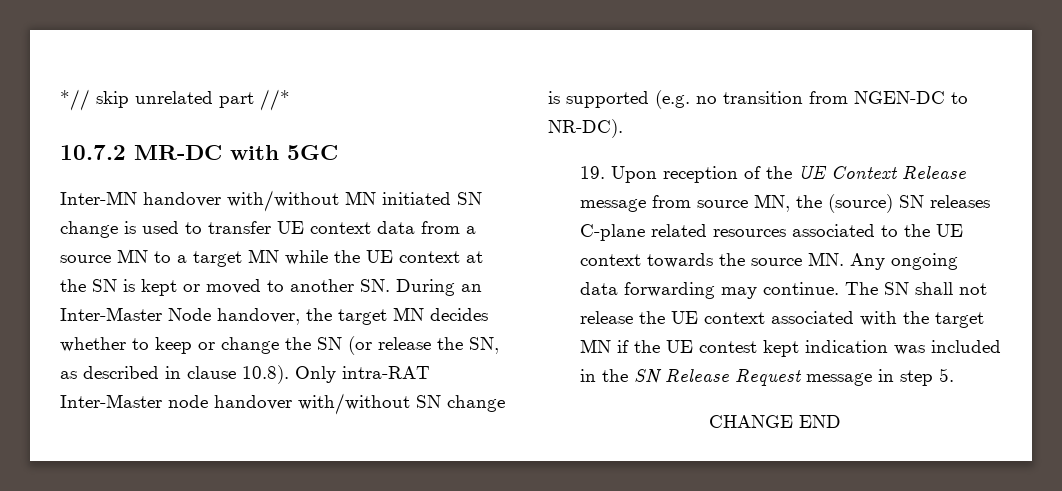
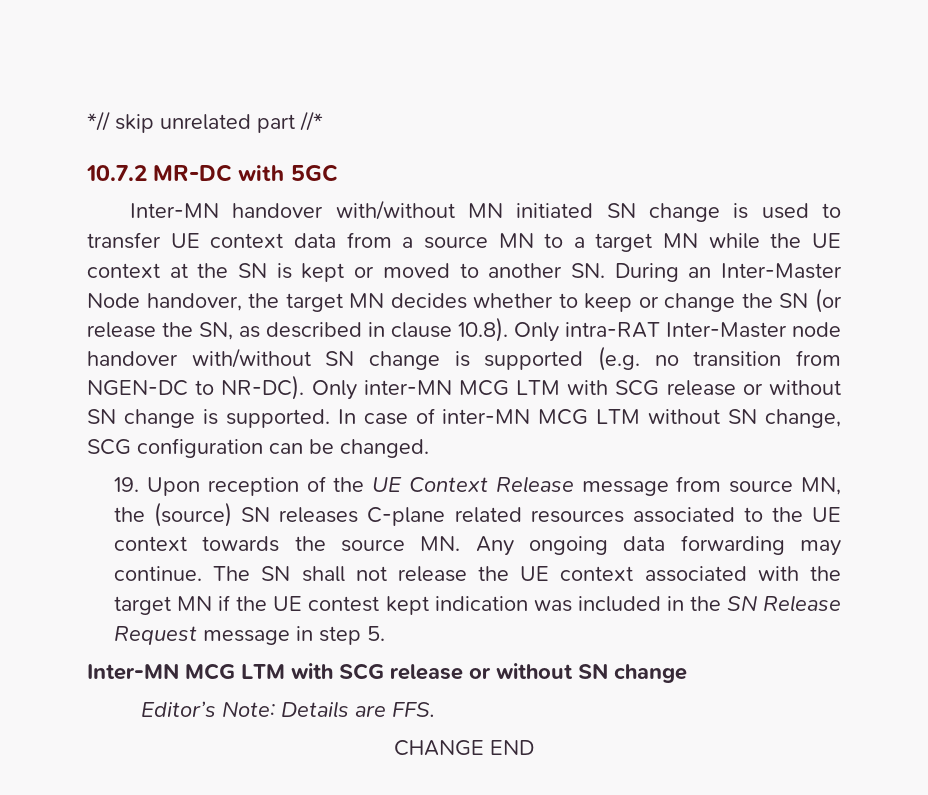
(623, 128) none -> [311,380,841,400] [87,408,841,428] [87,438,429,458] Only inter-MN MCG LTM with SCG release or without SN change is supported. In case of inter-MN MCG LTM without SN change, SCG configuration can be changed.
(955, 375) none -> [87,663,687,683] [141,701,436,718] // Inter-MN MCG LTM with SCG release or without SN change // Editor’s Note: Details are FFS.

